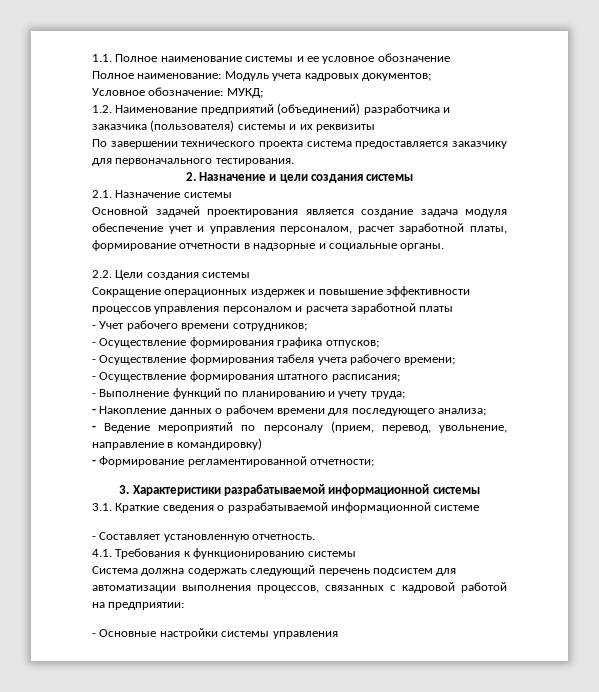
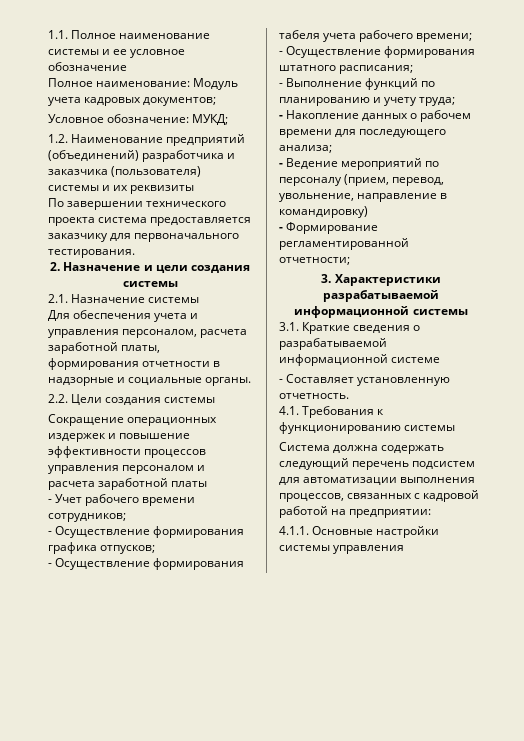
[92,206,507,217] [92,223,192,234] Основной задачей проектирования является создание задача модуля обеспечение учет -> [48,310,188,322] Для обеспечения учета
[357,226,394,234] расчет -> [200,329,248,338] расчета
[92,240,176,251] формирование -> [48,358,139,370] формирования
[92,633,96,637] - -> [279,526,309,535] 4.1.1.

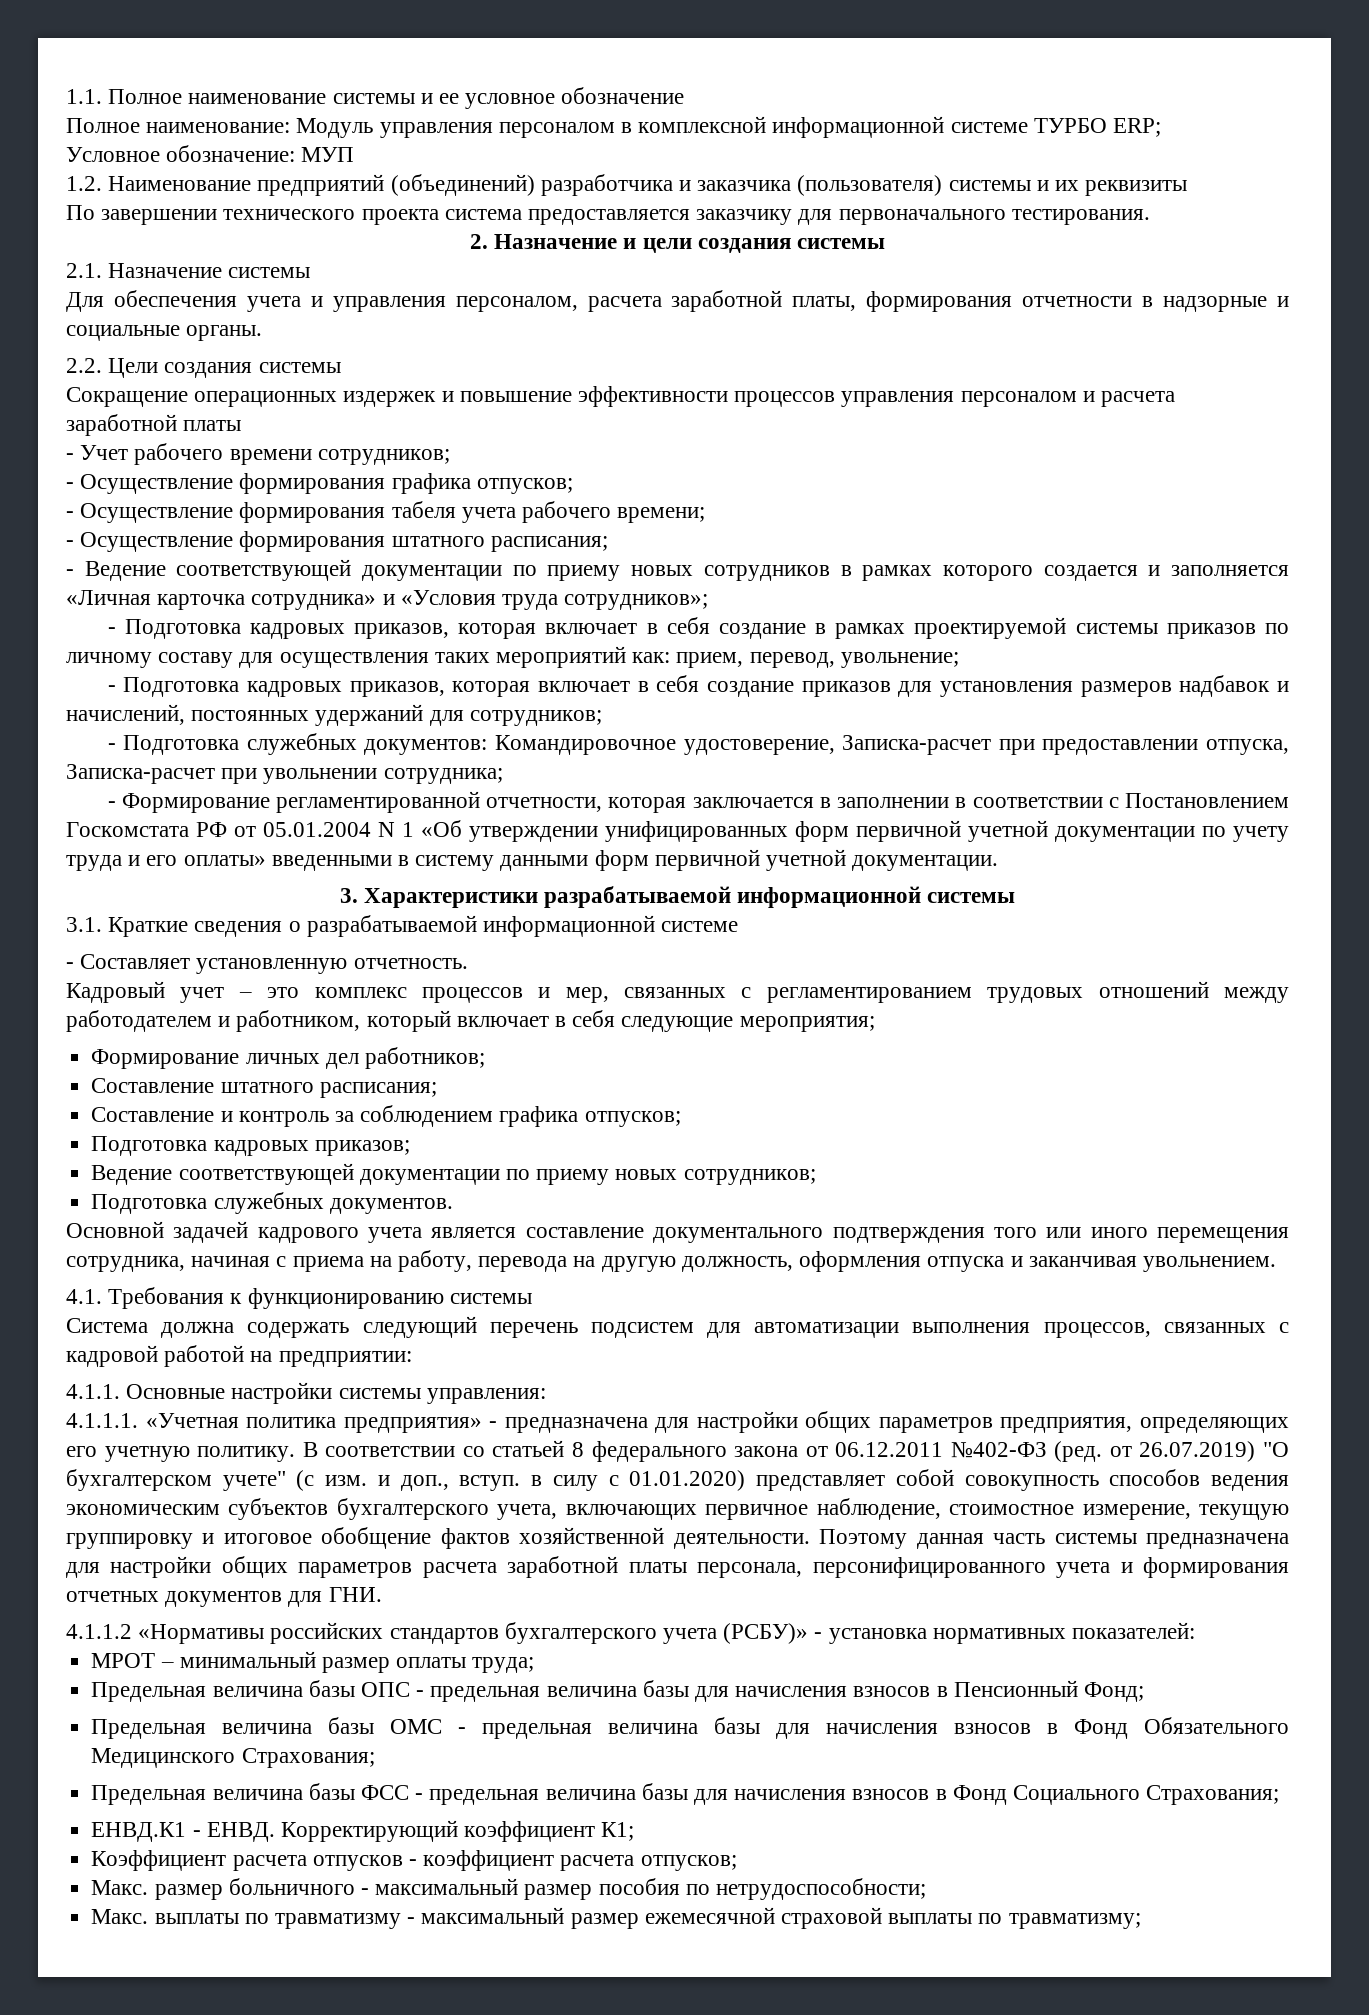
[48,97,217,106] учета кадровых документов; -> [379,116,1162,138] управления персоналом в комплексной информационной системе ТУРБО ERP;
[192,114,229,125] МУКД; -> [301,147,355,162] МУП
[286,78,436,90] [279,97,456,106] [279,110,472,122] [279,129,447,138] [279,145,332,153] [279,158,440,170] [279,174,445,186] [279,193,448,202] [279,206,368,218] [279,222,379,234] [279,238,409,250] [279,257,350,265] Выполнение функций по планированию и учету труда; // - Накопление данных о рабочем времени для последующего анализа; // - Ведение мероприятий по персоналу (прием, перевод, увольнение, направление в командировку) // - Формирование регламентированной отчетности; -> [84,559,1289,581] [66,590,709,610] [107,617,1289,639] [66,646,959,668] [107,675,1289,697] [66,704,602,726] [107,733,1289,755] [66,764,503,784] [107,791,1289,813] [66,820,1289,842] [66,849,999,871] Ведение соответствующей документации по приему новых сотрудников в рамках которого создается и заполняется «Личная карточка сотрудника» и «Условия труда сотрудников»; // - Подготовка кадровых приказов, которая включает в себя создание в рамках проектируемой системы приказов по личному составу для осуществления таких мероприятий как: прием, перевод, увольнение; // - Подготовка кадровых приказов, которая включает в себя создание приказов для установления размеров надбавок и начислений, постоянных удержаний для сотрудников; // - Подготовка служебных документов: Командировочное удостоверение, Записка-расчет при предоставлении отпуска, Записка-расчет при увольнении сотрудника; // - Формирование регламентированной отчетности, которая заключается в заполнении в соответствии с Постановлением Госкомстата РФ от 05.01.2004 N 1 «Об утверждении унифицированных форм первичной учетной документации по учету труда и его оплаты» введенными в систему данными форм первичной учетной документации.
(349, 396) none -> [66,981,1289,1003] [66,1010,875,1032] [91,1047,485,1069] [91,1078,437,1098] [91,1105,681,1127] [91,1136,410,1156] [91,1163,816,1185] [91,1192,453,1214] [66,1221,1289,1243] [66,1250,1276,1272] // Кадровый учет – это комплекс процессов и мер, связанных с регламентированием трудовых отношений между работодателем и работником, который включает в себя следующие мероприятия; // Формирование личных дел работников; // Составление штатного расписания; // Составление и контроль за соблюдением графика отпусков; // Подготовка кадровых приказов; // Ведение соответствующей документации по приему новых сотрудников; // Подготовка служебных документов. // Основной задачей кадрового учета является составление документального подтверждения того или иного перемещения сотрудника, начиная с приема на работу, перевода на другую должность, оформления отпуска и заканчивая увольнением.
[333,545,405,554] управления -> [426,1388,546,1404] [66,1411,1289,1433] [66,1440,1289,1462] [66,1469,1290,1491] [66,1498,1289,1520] [66,1527,1290,1549] [66,1556,1290,1578] [66,1587,382,1607] [66,1622,1196,1644] [91,1651,535,1673] [91,1680,1145,1702] [91,1717,1290,1739] [91,1748,375,1768] [91,1783,1280,1805] [91,1820,635,1842] [91,1850,737,1871] [91,1878,926,1900] [91,1907,1141,1929] управления: // 4.1.1.1. «Учетная политика предприятия» - предназначена для настройки общих параметров предприятия, определяющих его учетную политику. В соответствии со статьей 8 федерального закона от 06.12.2011 №402-ФЗ (ред. от 26.07.2019) "О бухгалтерском учете" (с изм. и доп., вступ. в силу с 01.01.2020) представляет собой совокупность способов ведения экономическим субъектов бухгалтерского учета, включающих первичное наблюдение, стоимостное измерение, текущую группировку и итоговое обобщение фактов хозяйственной деятельности. Поэтому данная часть системы предназначена для настройки общих параметров расчета заработной платы персонала, персонифицированного учета и формирования отчетных документов для ГНИ. // 4.1.1.2 «Нормативы российских стандартов бухгалтерского учета (РСБУ)» - установка нормативных показателей: // МРОТ – минимальный размер оплаты труда; // Предельная величина базы ОПС - предельная величина базы для начисления взносов в Пенсионный Фонд; // Предельная величина базы ОМС - предельная величина базы для начисления взносов в Фонд Обязательного Медицинского Страхования; // Предельная величина базы ФСС - предельная величина базы для начисления взносов в Фонд Социального Страхования; // ЕНВД.К1 - ЕНВД. Корректирующий коэффициент К1; // Коэффициент расчета отпусков - коэффициент расчета отпусков; // Макс. размер больничного - максимальный размер пособия по нетрудоспособности; // Макс. выплаты по травматизму - максимальный размер ежемесячной страховой выплаты по травматизму;

